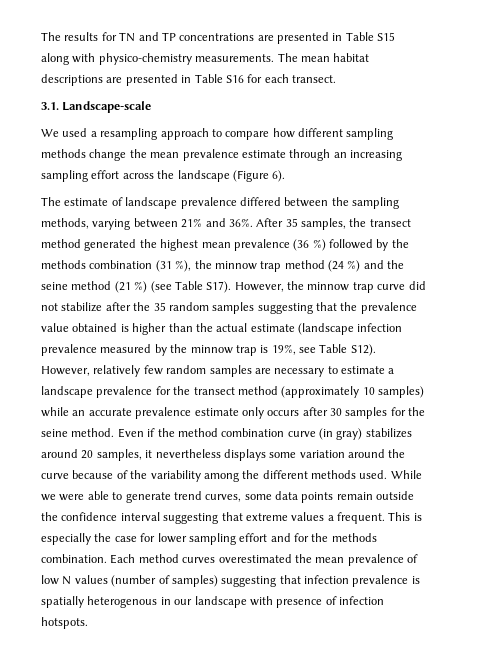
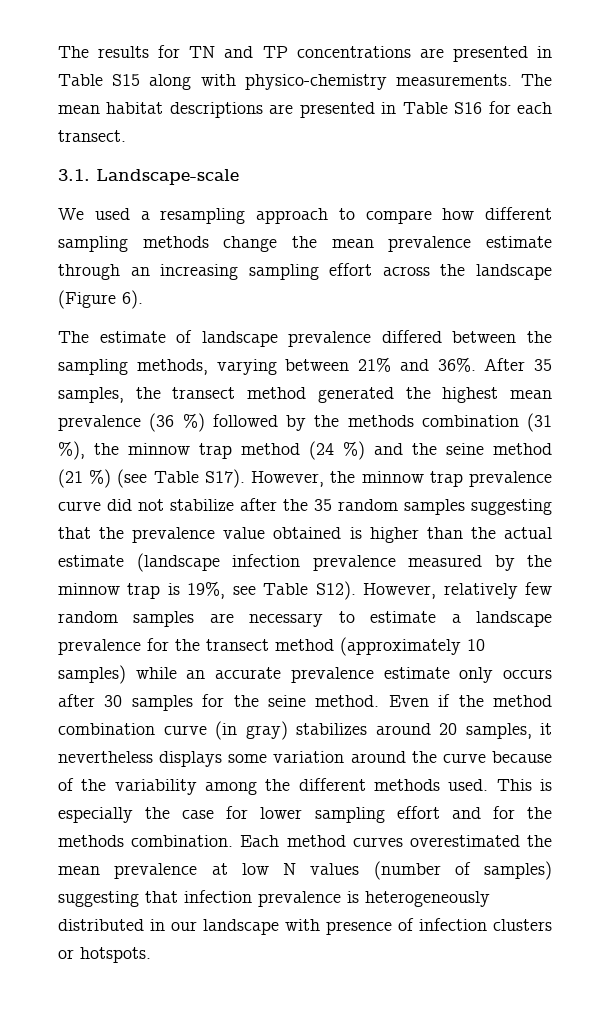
(374, 287) none -> [469,471,552,487] prevalence
[390,470,422,479] [41,491,415,503] [41,512,385,524] While we were able to generate trend curves, some data points remain outside the confidence interval suggesting that extreme values a frequent. -> (489, 785) none
[407,554,418,563] of -> [211,863,228,875] at
[41,596,158,608] spatially heterogenous -> [365,891,490,907] [58,919,144,931] heterogeneously distributed
(384, 600) none -> [493,919,552,931] [58,949,74,959] clusters or

